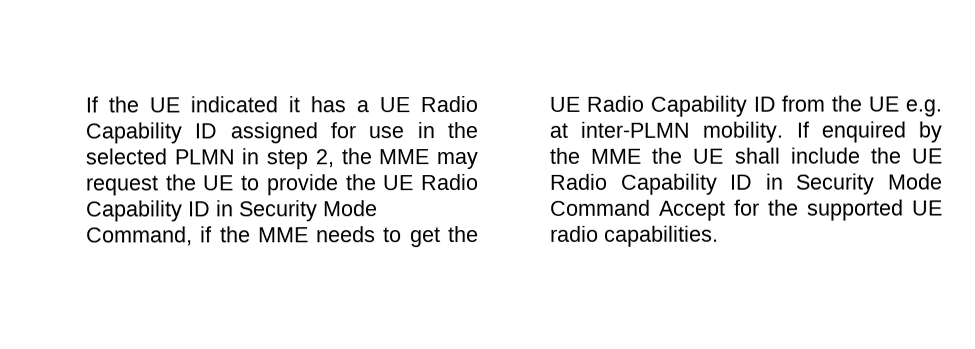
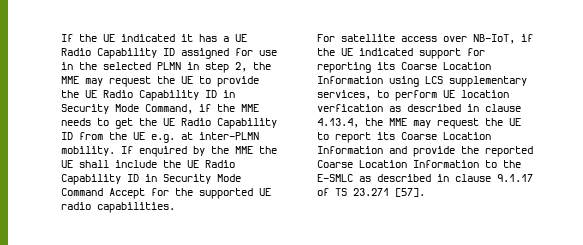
(720, 236) none -> [317,34,534,44] [317,48,486,59] [317,62,492,73] [317,76,528,87] [317,90,510,101] [317,104,522,112] [317,118,522,129] [317,132,492,143] [317,146,534,157] [317,160,522,168] [317,174,534,182] [317,188,426,197] // For satellite access over NB-IoT, if the UE indicated support for reporting its Coarse Location Information using LCS supplementary services, to perform UE location verfication as described in clause 4.13.4, the MME may request the UE to report its Coarse Location Information and provide the reported Coarse Location Information to the E-SMLC as described in clause 9.1.17 of TS 23.271 [57].

